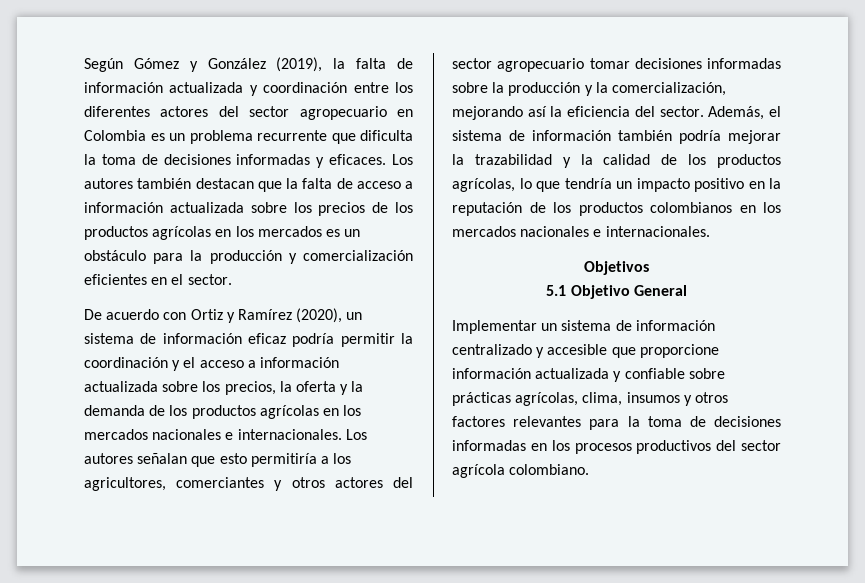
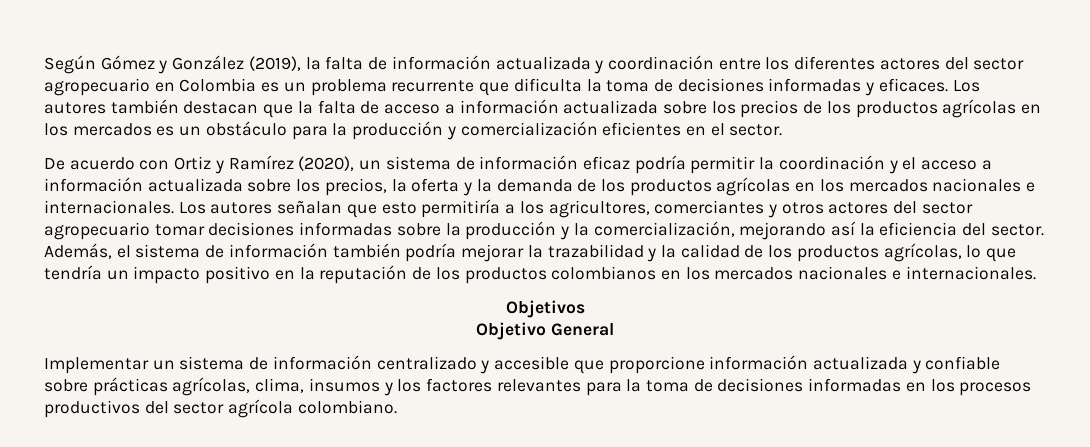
[546,285,567,296] 5.1 -> (585, 309) none
[694,392,728,403] otros -> [397,379,422,392] los

